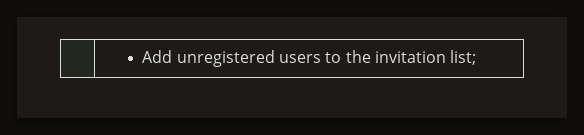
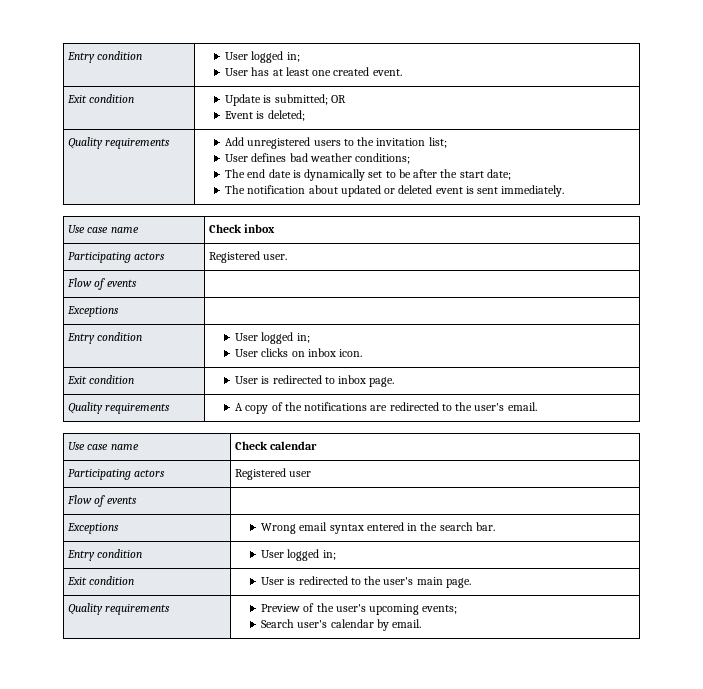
(142, 56) none -> [67,51,143,63] [225,51,300,63] [225,67,402,76] [67,94,135,103] [225,94,346,106] [225,110,305,121] [68,137,171,149] Entry condition | User logged in; // User has at least one created event. // Exit condition | Update is submitted; OR // Event is deleted; // Quality requirements
(477, 57) none -> [225,153,411,164] [225,169,511,181] [225,185,565,197] [68,225,139,233] [209,224,276,233] [68,252,166,263] [209,251,288,263] [67,278,137,290] [67,306,120,317] [67,332,143,344] [235,332,310,344] [235,348,363,357] [67,375,135,384] [235,375,395,387] [68,402,171,414] [235,402,537,414] [68,442,139,450] [235,441,318,450] [68,469,166,480] [235,468,312,480] [67,495,137,507] [67,523,120,534] [261,522,495,534] [67,549,143,561] [261,549,336,561] [67,576,135,585] [261,576,471,588] [68,603,171,615] [261,603,458,615] [261,619,422,631] // User defines bad weather conditions; // The end date is dynamically set to be after the start date; // The notification about updated or deleted event is sent immediately. // Use case name | Check inbox // Participating actors | Registered user. // Flow of events | // Exceptions | // Entry condition | User logged in; // User clicks on inbox icon. // Exit condition | User is redirected to inbox page. // Quality requirements | A copy of the notifications are redirected to the user's email. // Use case name | Check calendar // Participating actors | Registered user // Flow of events | // Exceptions | Wrong email syntax entered in the search bar. // Entry condition | User logged in; // Exit condition | User is redirected to the user's main page. // Quality requirements | Preview of the user's upcoming events; // Search user's calendar by email.

